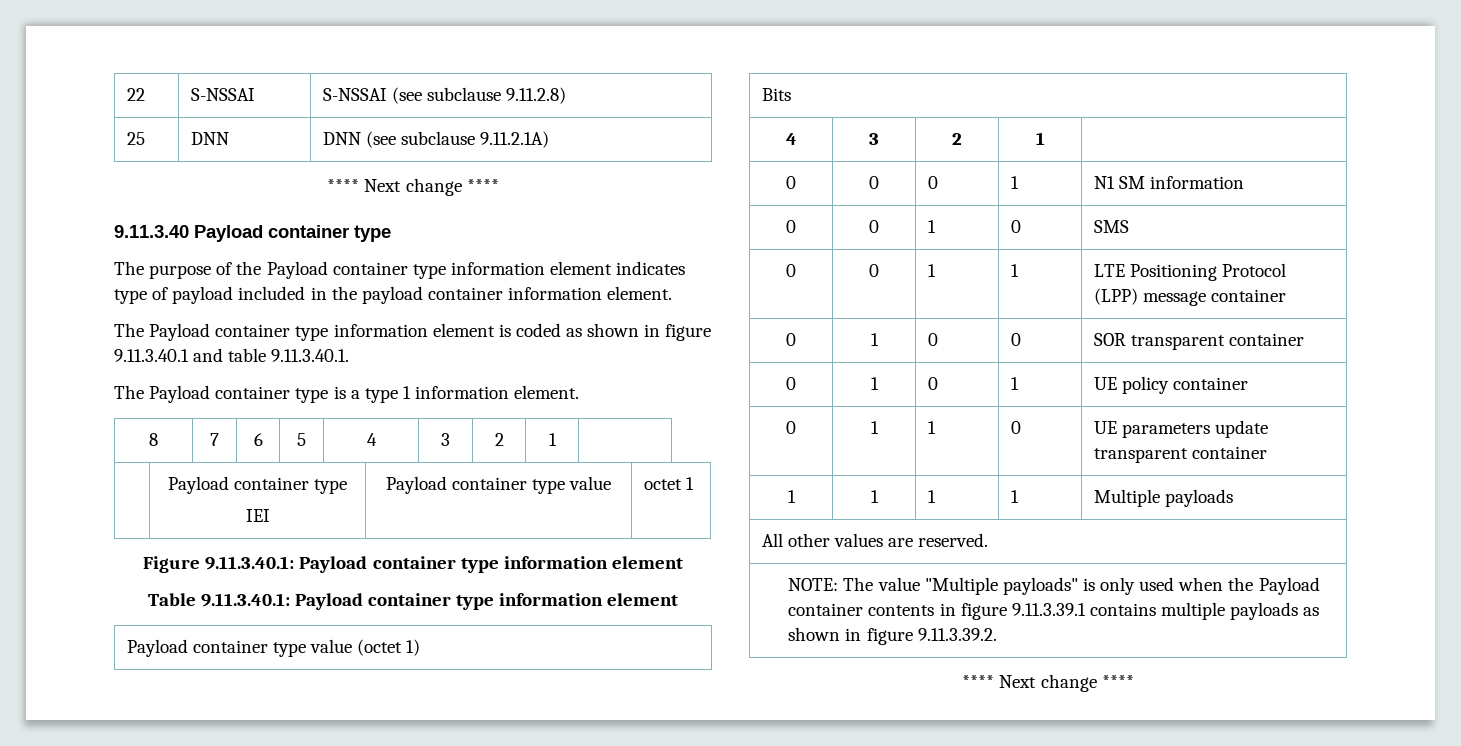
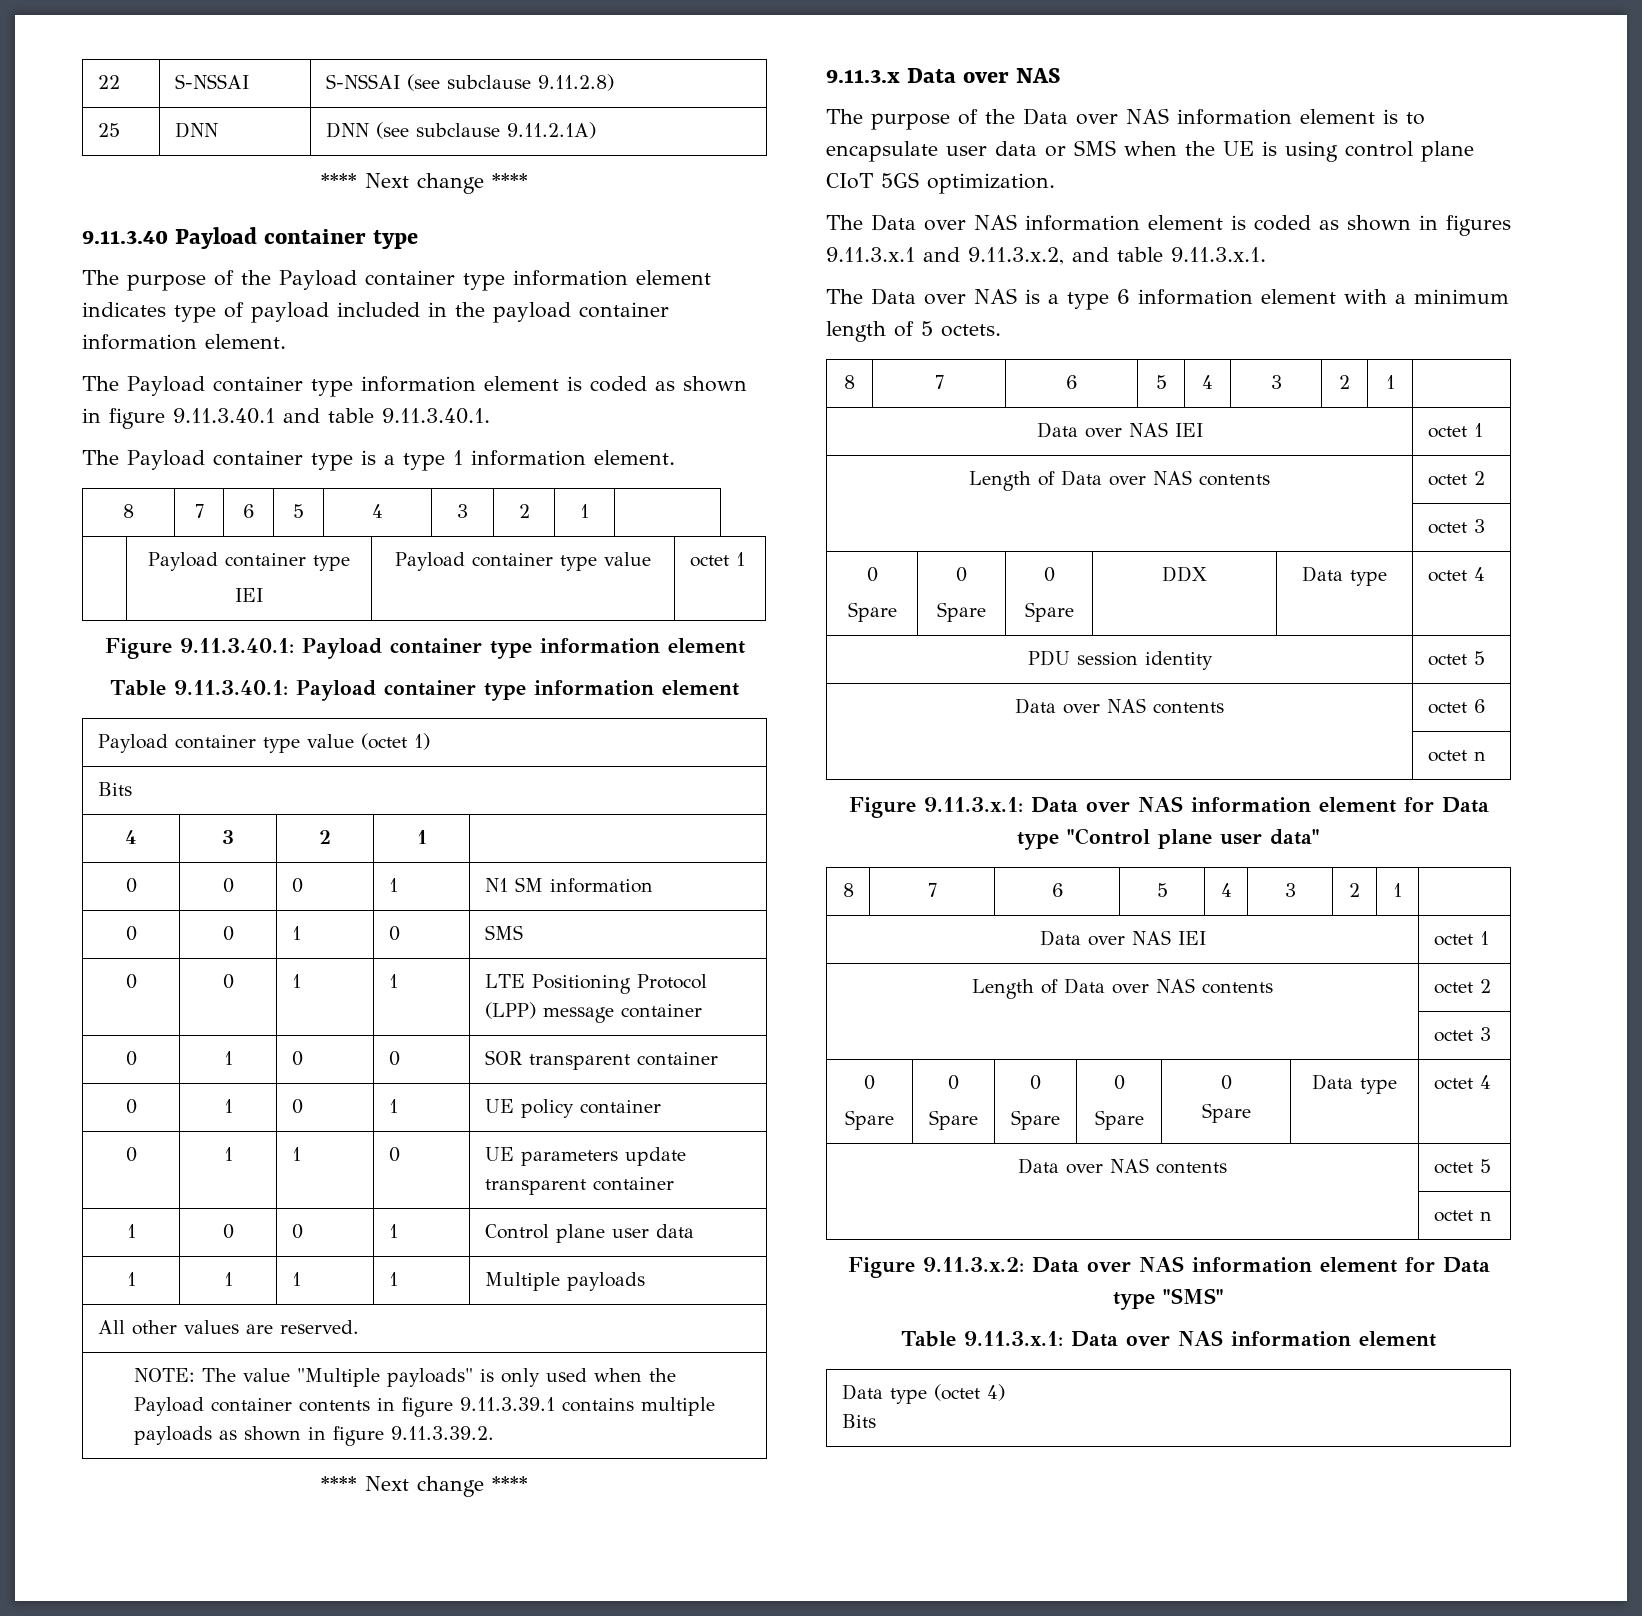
(1267, 452) none -> [126,1224,136,1238] [222,1224,234,1239] [291,1224,303,1239] [388,1224,398,1238] [484,1224,694,1243] // 1 | 0 | 0 | 1 | Control plane user data
(1134, 681) none -> [826,68,1062,83] [826,108,1425,130] [826,140,1474,162] [826,172,1055,194] [826,214,1511,236] [826,247,1266,265] [826,288,1509,310] [826,321,1001,342] [844,375,855,389] [934,375,944,389] [1066,375,1077,389] [1155,375,1167,389] [1202,375,1213,389] [1270,375,1282,389] [1339,375,1350,389] [1385,375,1395,389] [1036,422,1203,438] [1427,423,1483,438] [969,470,1270,491] [1427,471,1485,486] [1427,519,1485,534] [866,567,878,582] [847,602,897,622] [956,567,967,582] [937,602,986,622] [1043,567,1055,582] [1024,602,1074,622] [1162,566,1207,582] [1302,566,1387,586] [1427,567,1485,582] [1027,650,1213,670] [1427,651,1485,666] [1015,698,1224,714] [1427,699,1485,714] [1427,750,1486,762] [848,796,1489,818] [1017,828,1320,850] [842,883,854,897] [927,883,937,897] [1051,883,1063,897] [1156,883,1168,897] [1220,883,1232,897] [1284,883,1296,897] [1349,883,1360,897] [1393,883,1402,897] [1039,930,1206,946] [1433,931,1489,946] [972,978,1273,999] [1433,979,1491,994] [1433,1027,1491,1042] [864,1075,875,1090] [845,1110,894,1130] [948,1075,959,1090] [929,1110,978,1130] [1030,1075,1041,1090] [1011,1110,1060,1130] [1113,1075,1125,1090] [1094,1110,1144,1130] [1220,1075,1232,1090] [1201,1103,1251,1123] [1312,1074,1397,1094] [1433,1075,1491,1090] [1018,1158,1227,1174] [1433,1159,1491,1174] [1433,1210,1492,1222] [847,1256,1490,1278] [1113,1288,1224,1310] [900,1330,1437,1347] [841,1384,1005,1404] [841,1414,876,1428] // 9.11.3.x Data over NAS // The purpose of the Data over NAS information element is to encapsulate user data or SMS when the UE is using control plane CIoT 5GS optimization. // The Data over NAS information element is coded as shown in figures 9.11.3.x.1 and 9.11.3.x.2, and table 9.11.3.x.1. // The Data over NAS is a type 6 information element with a minimum length of 5 octets. // 8 | 7 | 6 | 5 | 4 | 3 | 2 | 1 | // Data over NAS IEI | octet 1 // Length of Data over NAS contents | octet 2 // | octet 3 // 0 // Spare | 0 // Spare | 0 // Spare | DDX | Data type | octet 4 // PDU session identity | octet 5 // Data over NAS contents | octet 6 // | octet n // Figure 9.11.3.x.1: Data over NAS information element for Data type "Control plane user data" // 8 | 7 | 6 | 5 | 4 | 3 | 2 | 1 | // Data over NAS IEI | octet 1 // Length of Data over NAS contents | octet 2 // | octet 3 // 0 // Spare | 0 // Spare | 0 // Spare | 0 // Spare | 0 // Spare | Data type | octet 4 // Data over NAS contents | octet 5 // | octet n // Figure 9.11.3.x.2: Data over NAS information element for Data type "SMS" // Table 9.11.3.x.1: Data over NAS information element // Data type (octet 4) // Bits

